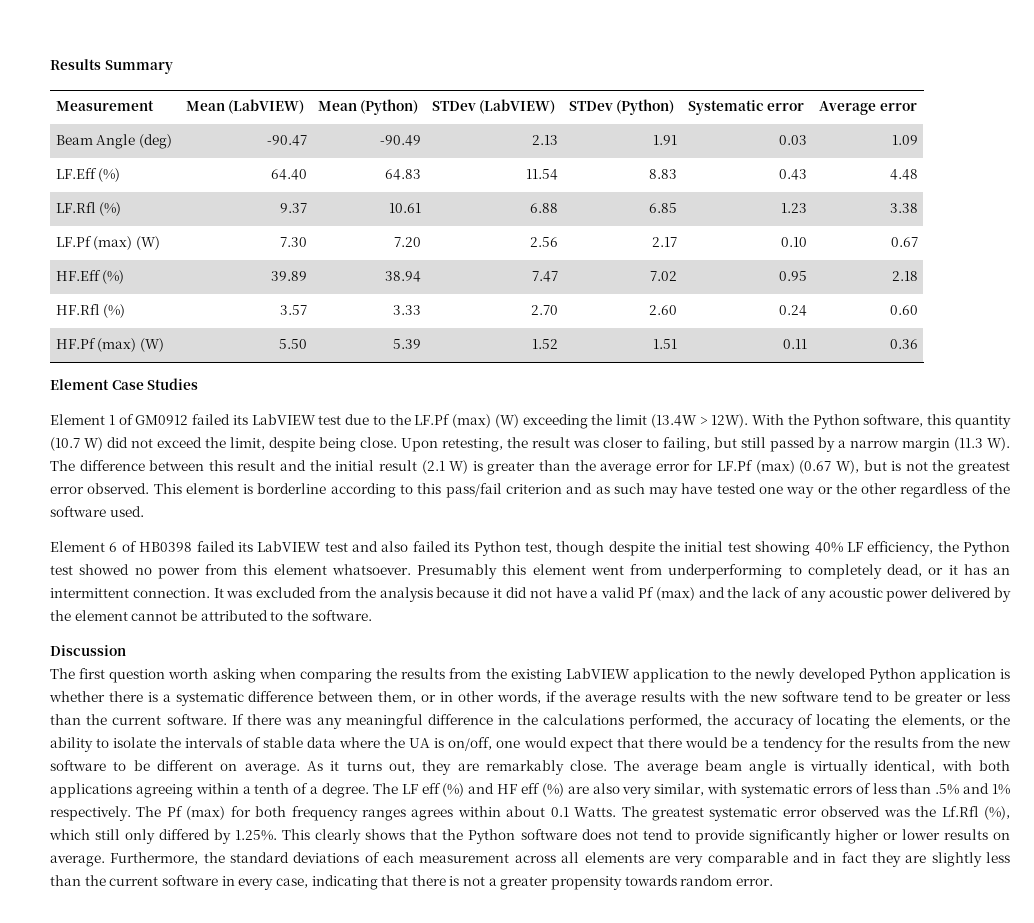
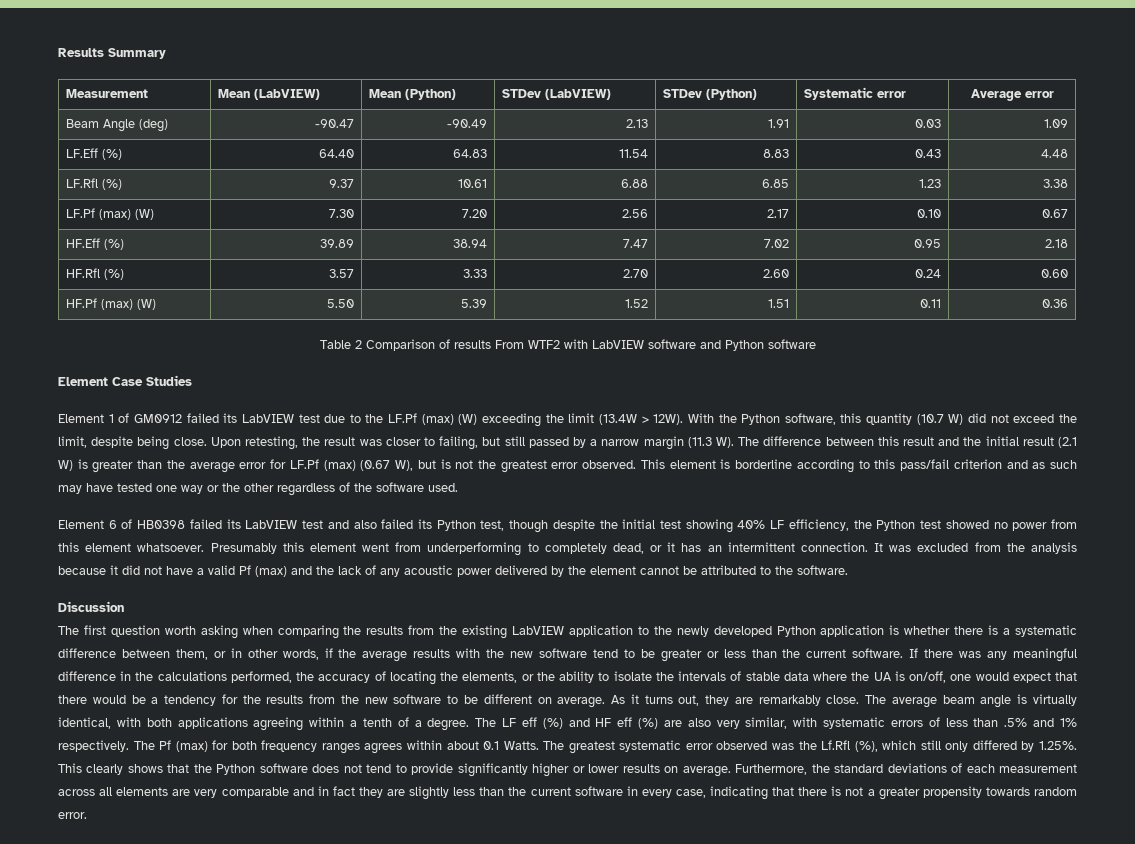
(919, 344) none -> [319,339,816,351] // Table 2 Comparison of results From WTF2 with LabVIEW software and Python software

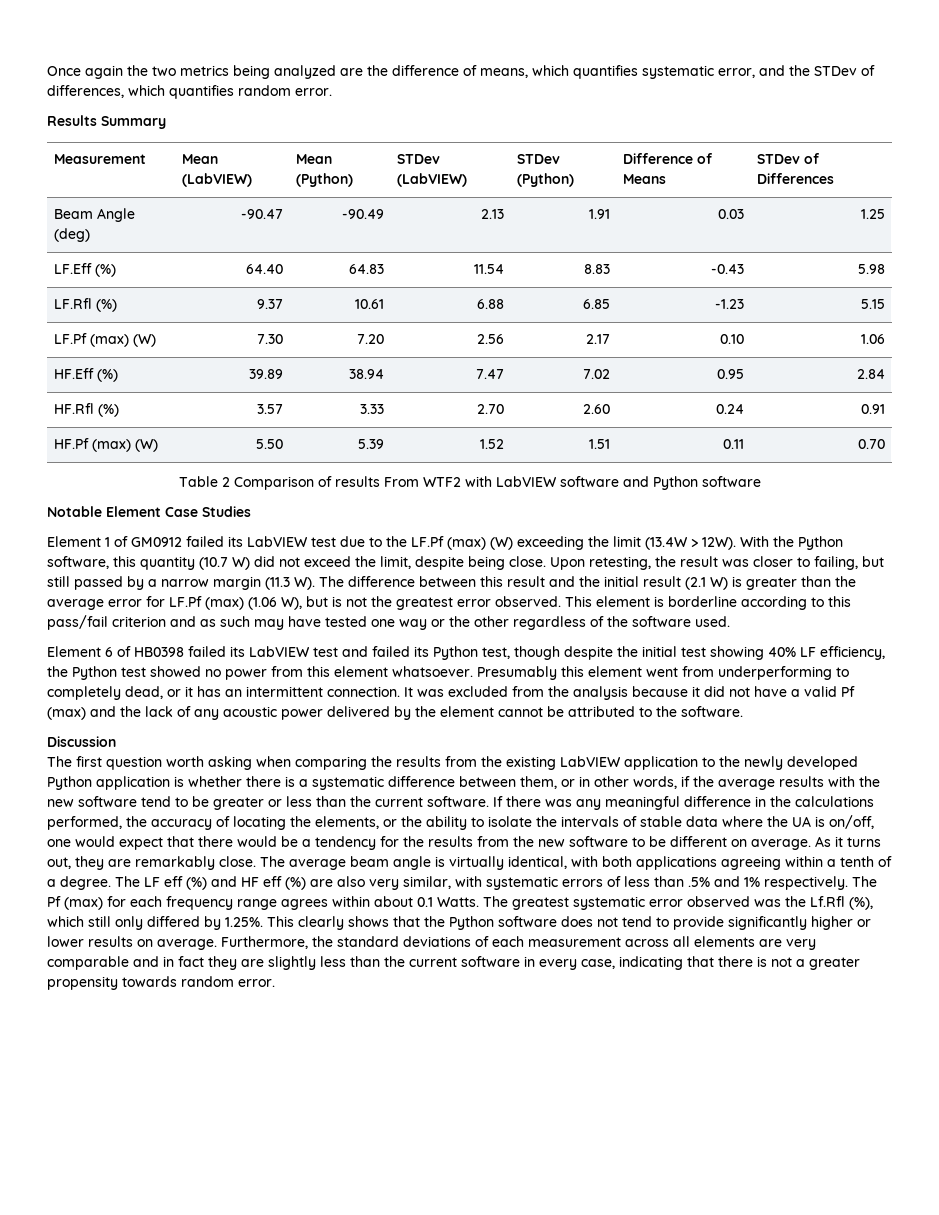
(58, 52) none -> [47,65,875,79] [47,85,332,99] Once again the two metrics being analyzed are the difference of means, which quantifies systematic error, and the STDev of differences, which quantifies random error. //
[804,87,907,100] [970,89,1054,101] Systematic error | Average error -> [622,153,713,164] [622,174,666,184] [756,153,820,164] [756,173,834,184] Difference of Means | STDev of Differences
[1043,119,1068,128] 1.09 -> [861,209,886,219] 1.25
[914,149,941,158] [1040,149,1068,158] 0.43 | 4.48 -> [711,264,745,274] [858,264,886,274] -0.43 | 5.98
[918,179,941,188] [1042,179,1068,188] 1.23 | 3.38 -> [715,299,745,309] [861,299,886,309] -1.23 | 5.15
[1041,209,1068,218] 0.67 -> [861,334,886,344] 1.06
[1044,239,1068,248] 2.18 -> [857,369,886,379] 2.84
[1040,269,1068,278] 0.60 -> [861,404,886,414] 0.91
[1041,299,1068,308] 0.36 -> [858,439,886,449] 0.70
(816, 344) none -> [47,506,102,517] Notable
[360,460,391,471] (0.67 -> [248,597,277,610] (1.06
[353,520,377,529] also -> (368, 651) none
[231,740,360,754] both frequency ranges -> [130,896,277,910] each frequency range

